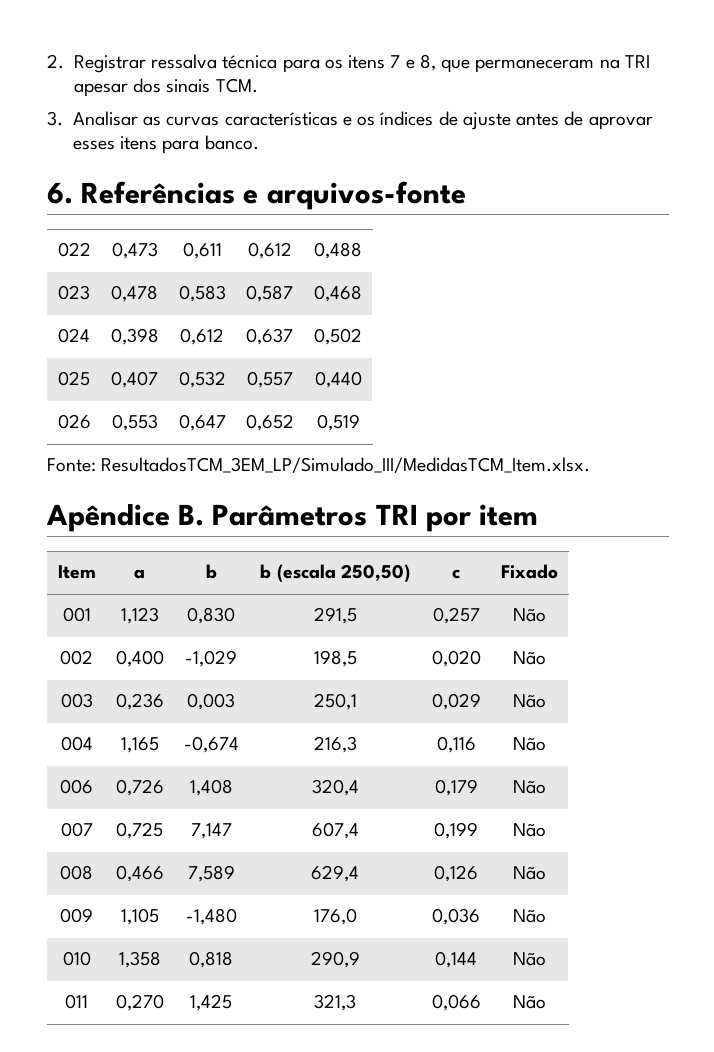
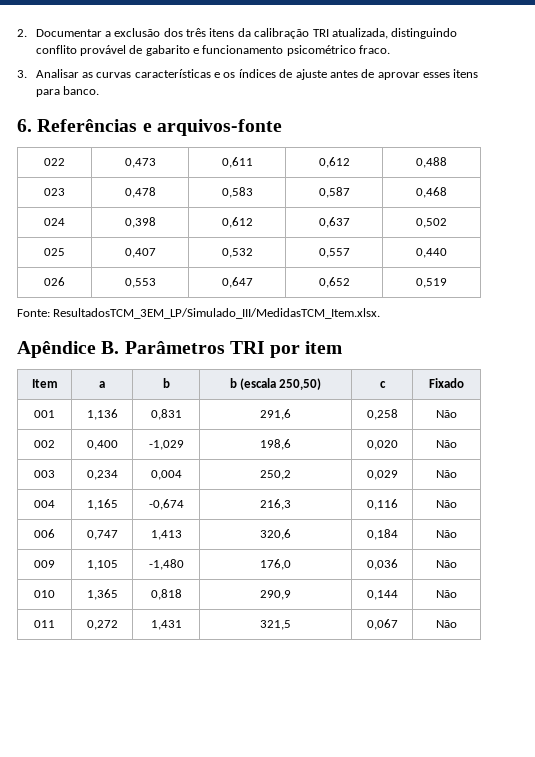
[73,54,650,73] [73,78,258,97] Registrar ressalva técnica para os itens 7 e 8, que permaneceram na TRI apesar dos sinais TCM. -> [35,28,458,39] [35,45,391,56] Documentar a exclusão dos três itens da calibração TRI atualizada, distinguindo conflito provável de gabarito e funcionamento psicométrico fraco.
[120,607,159,624] [187,607,235,624] [313,607,357,624] [432,607,480,624] 1,123 | 0,830 | 291,5 | 0,257 -> [86,409,118,420] [150,409,182,420] [260,409,291,420] [366,409,398,420] 1,136 | 0,831 | 291,6 | 0,258
[313,650,357,667] 198,5 -> [260,439,291,450] 198,6
[115,693,164,710] [187,693,235,710] [313,693,357,710] 0,236 | 0,003 | 250,1 -> [86,470,118,480] [150,470,182,480] [260,470,291,480] 0,234 | 0,004 | 250,2
[115,779,164,796] [189,779,233,796] [311,779,359,796] [434,779,478,796] [513,780,546,794] [60,822,93,837] [116,822,163,839] [190,823,232,839] [311,822,359,839] [434,822,478,839] [513,823,546,837] [60,865,93,880] [115,865,164,882] [187,865,235,882] [311,865,359,882] [434,865,478,882] 0,726 | 1,408 | 320,4 | 0,179 | Não // 007 | 0,725 | 7,147 | 607,4 | 0,199 | Não // 008 | 0,466 | 7,589 | 629,4 | 0,126 -> [86,530,118,540] [150,530,182,540] [260,529,291,540] [366,529,398,540] 0,747 | 1,413 | 320,6 | 0,184
[118,951,161,968] 1,358 -> [86,589,118,600] 1,365
[115,994,164,1011] [190,994,232,1011] [314,994,356,1011] [431,994,481,1011] 0,270 | 1,425 | 321,3 | 0,066 -> [86,620,118,630] [150,620,182,630] [260,620,291,630] [366,619,398,630] 0,272 | 1,431 | 321,5 | 0,067

